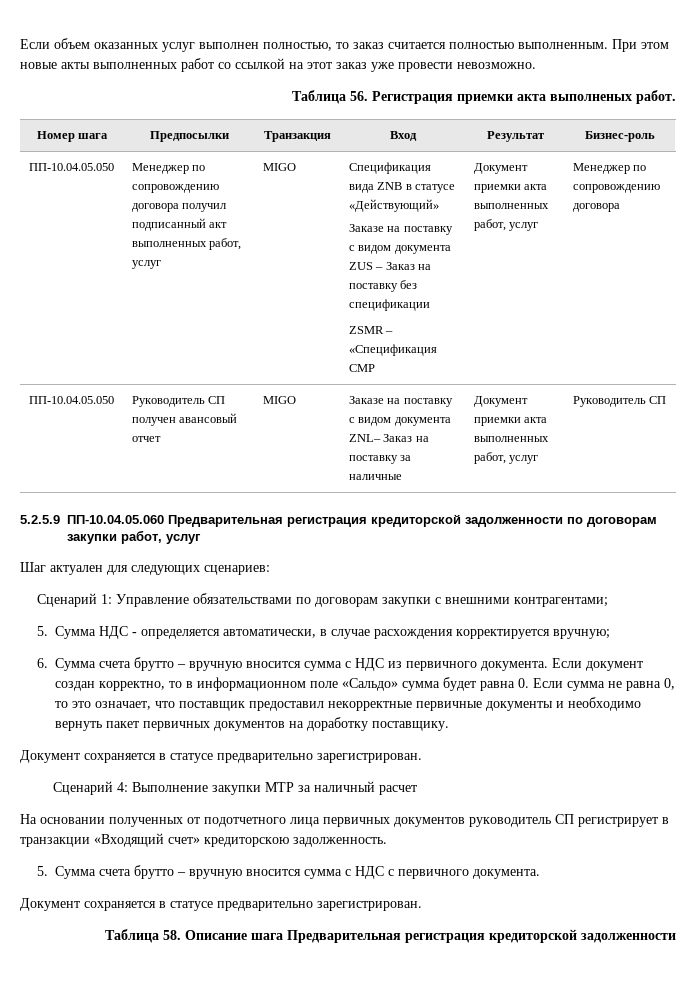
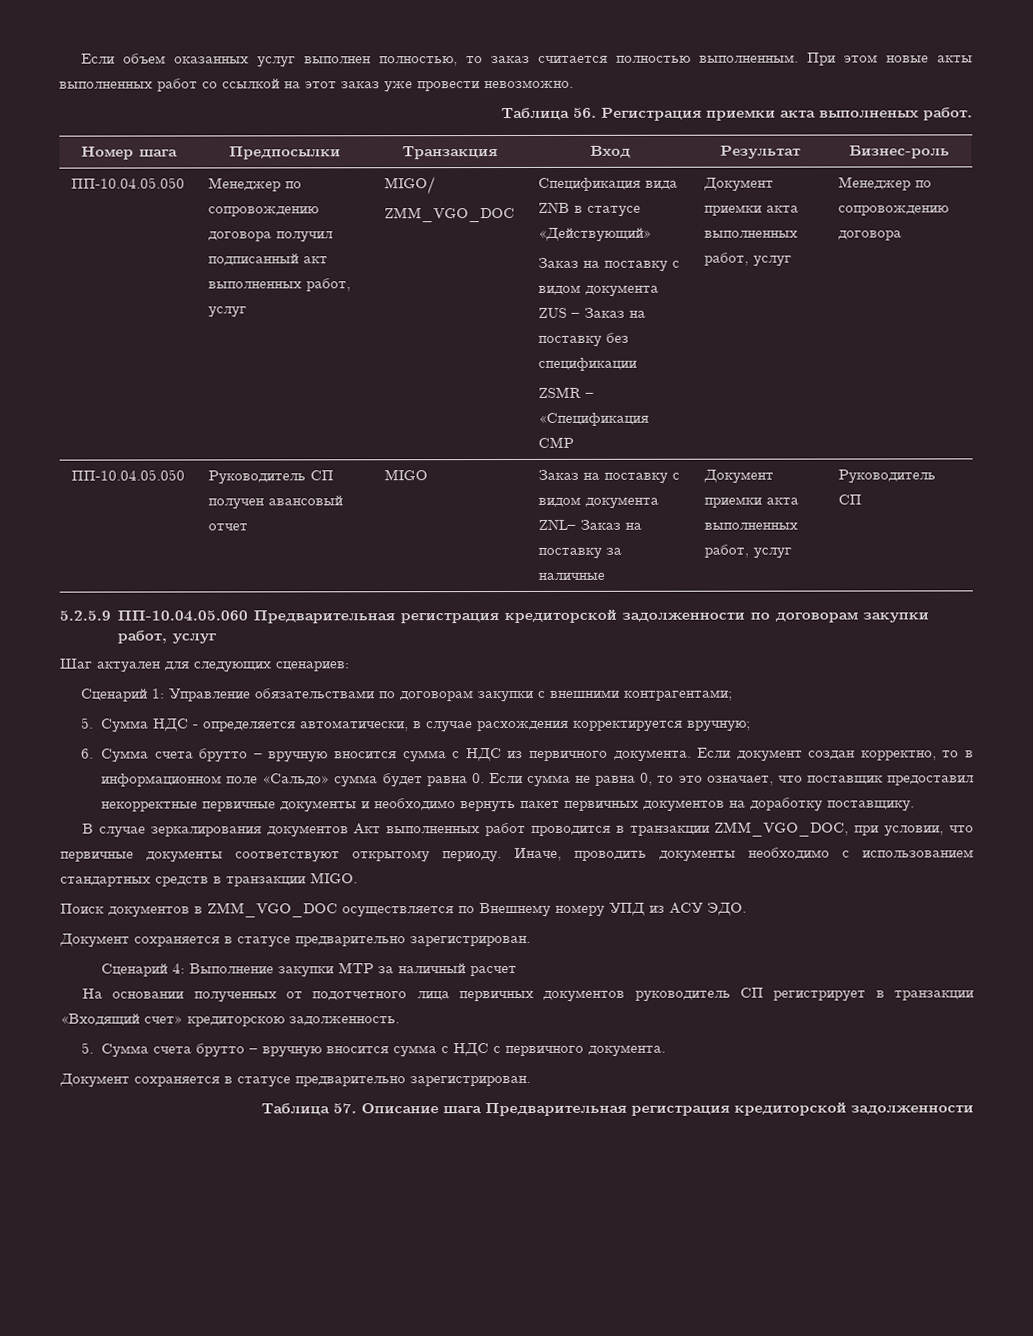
[262,163,296,171] MIGO -> [383,176,436,195] [383,207,515,223] MIGO/ // ZMM_VGO_DOC
[348,224,384,232] Заказе -> [537,257,579,268] Заказ
[348,396,384,404] Заказе -> [537,469,579,480] Заказ
(449, 726) none -> [81,821,975,838] [60,847,974,863] [60,872,358,887] [60,902,747,918] // В случае зеркалирования документов Акт выполненных работ проводится в транзакции ZMM_VGO_DOC, при условии, что первичные документы соответствуют открытому периоду. Иначе, проводить документы необходимо с использованием стандартных средств в транзакции MIGO. // Поиск документов в ZMM_VGO_DOC осуществляется по Внешнему номеру УПД из АСУ ЭДО.
[163,930,181,940] 58. -> [333,1103,357,1114] 57.

